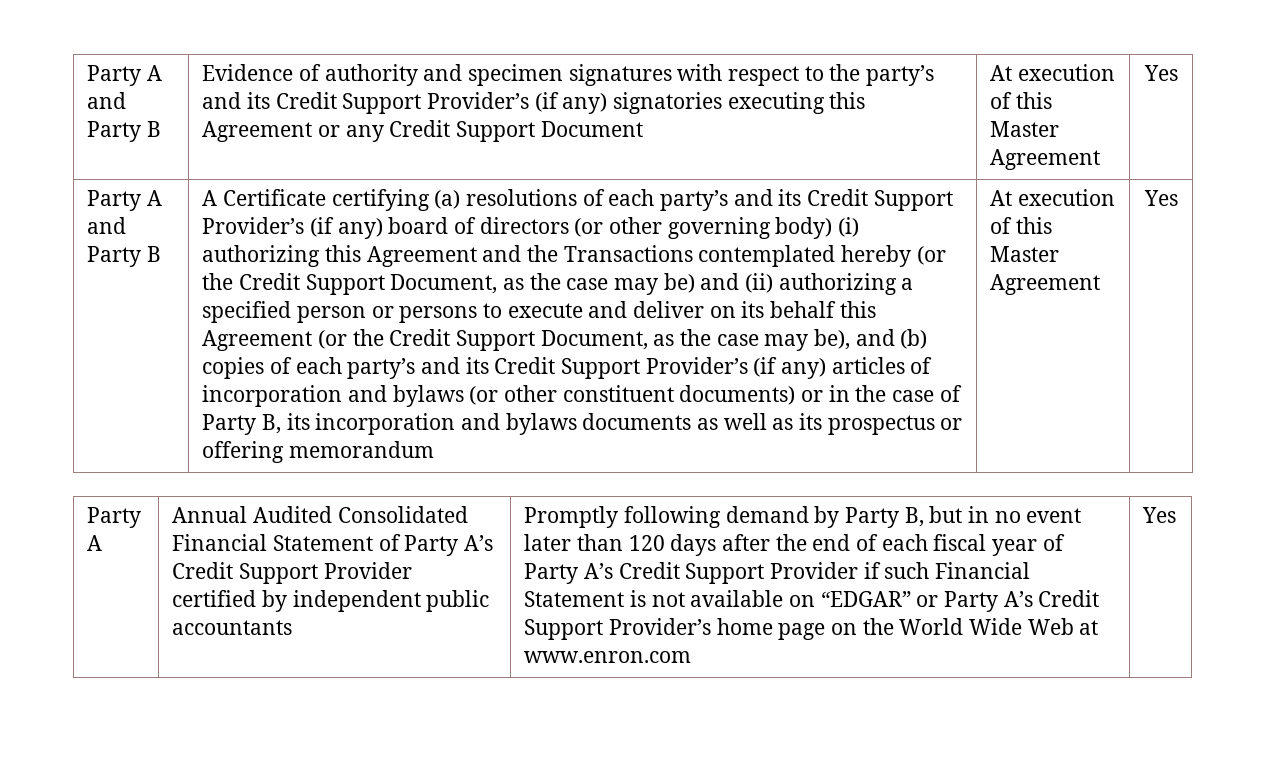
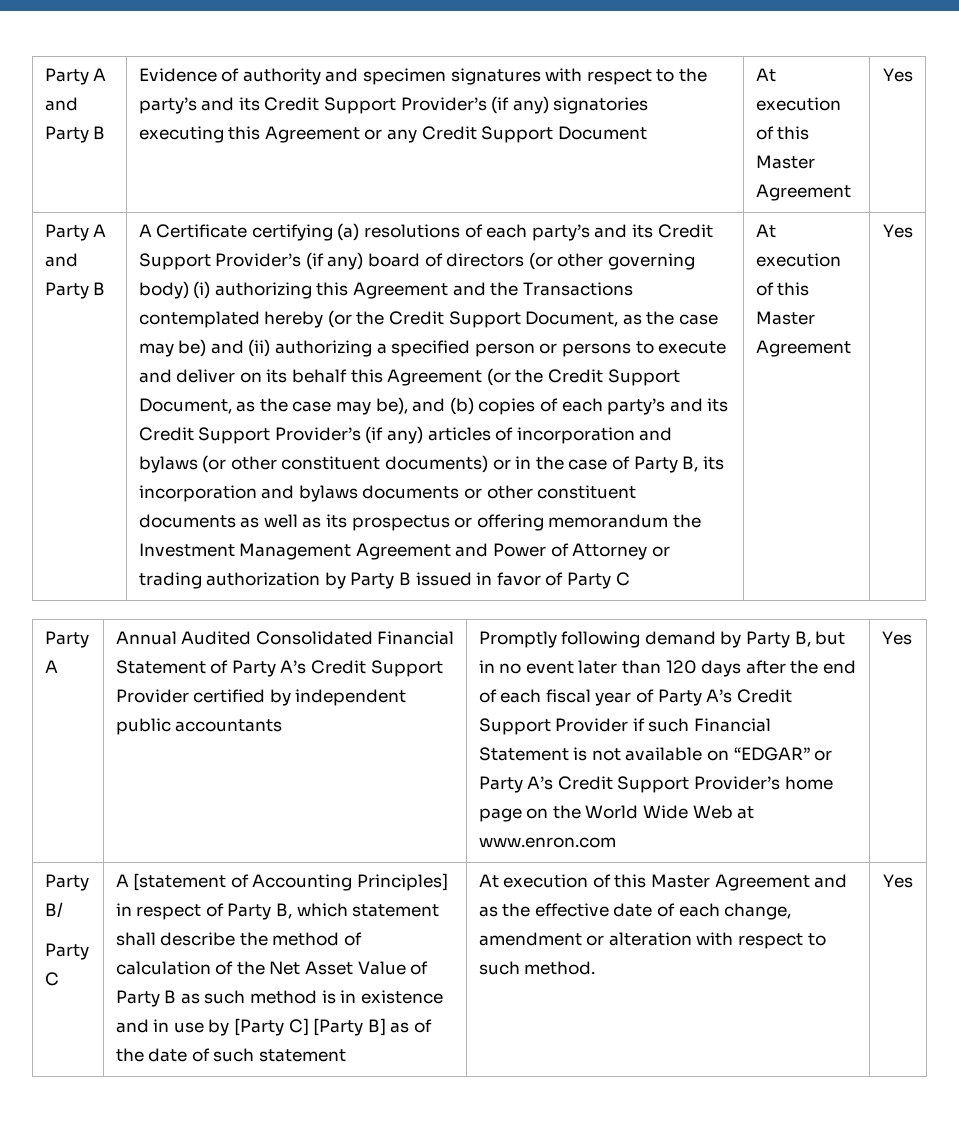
(692, 421) none -> [463,485,637,499] [138,514,236,528] or other constituent documents
(434, 449) none -> [672,514,701,528] [138,543,670,560] [138,572,630,589] the Investment Management Agreement and Power of Attorney or trading authorization by Party B issued in favor of Party C
(1177, 515) none -> [44,874,89,891] [44,902,63,918] [44,943,89,960] [44,972,59,986] [115,873,448,891] [115,903,440,920] [115,932,362,946] [115,961,429,975] [115,990,443,1007] [115,1018,432,1036] [115,1048,346,1062] [478,874,848,891] [478,903,792,920] [478,932,826,949] [478,961,596,975] [883,874,913,888] // Party B/ // Party C | A [statement of Accounting Principles] in respect of Party B, which statement shall describe the method of calculation of the Net Asset Value of Party B as such method is in existence and in use by [Party C] [Party B] as of the date of such statement | At execution of this Master Agreement and as the effective date of each change, amendment or alteration with respect to such method. | Yes

